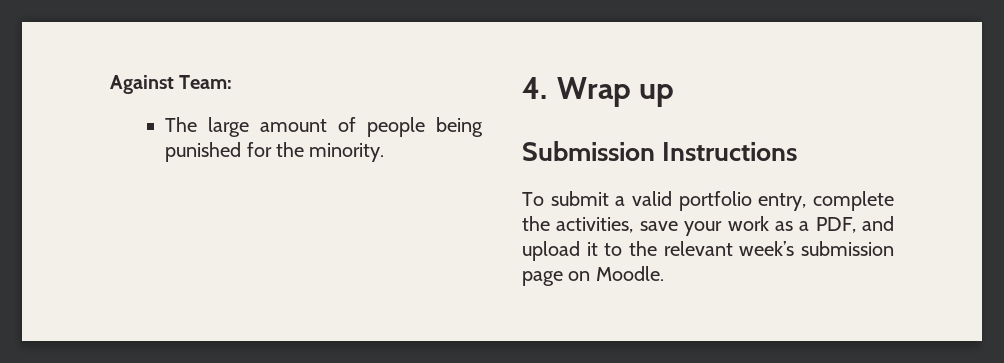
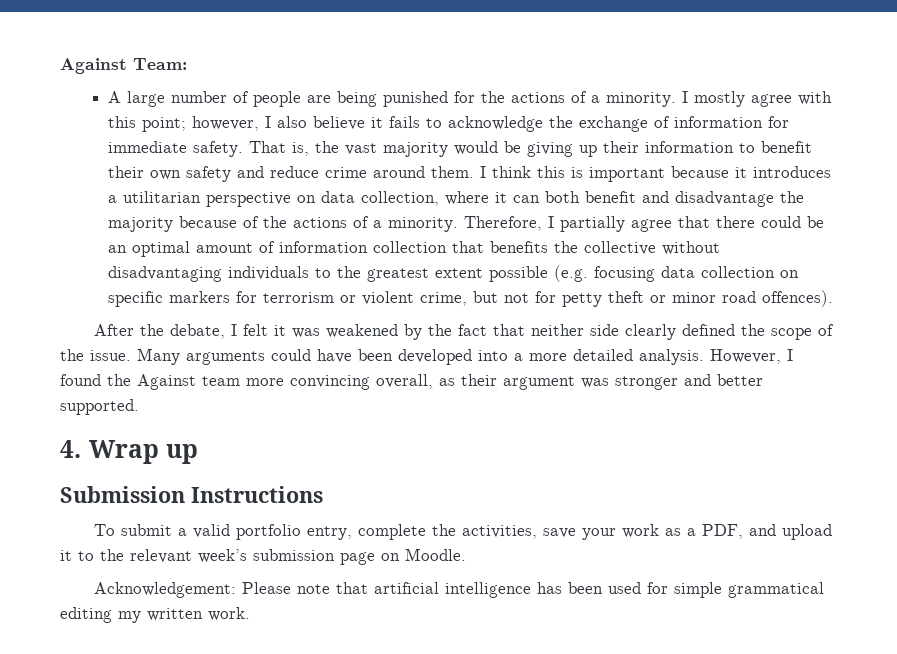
[165,117,328,137] The large amount -> [107,91,227,107] A large number
(426, 127) none -> [306,95,331,103] are
[309,143,385,162] minority. -> [510,91,832,107] [107,116,789,132] [107,141,812,157] [107,166,831,182] [107,191,804,207] [107,216,824,232] [107,241,720,257] [107,265,799,282] [107,290,833,307] [93,324,834,340] [60,348,793,365] [60,374,763,390] [60,399,139,415] actions of a minority. I mostly agree with this point; however, I also believe it fails to acknowledge the exchange of information for immediate safety. That is, the vast majority would be giving up their information to benefit their own safety and reduce crime around them. I think this is important because it introduces a utilitarian perspective on data collection, where it can both benefit and disadvantage the majority because of the actions of a minority. Therefore, I partially agree that there could be an optimal amount of information collection that benefits the collective without disadvantaging individuals to the greatest extent possible (e.g. focusing data collection on specific markers for terrorism or violent crime, but not for petty theft or minor road offences). // After the debate, I felt it was weakened by the fact that neither side clearly defined the scope of the issue. Many arguments could have been developed into a more detailed analysis. However, I found the Against team more convincing overall, as their argument was stronger and better supported.
(664, 273) none -> [93,582,824,598] [60,607,250,623] // Acknowledgement: Please note that artificial intelligence has been used for simple grammatical editing my written work.

